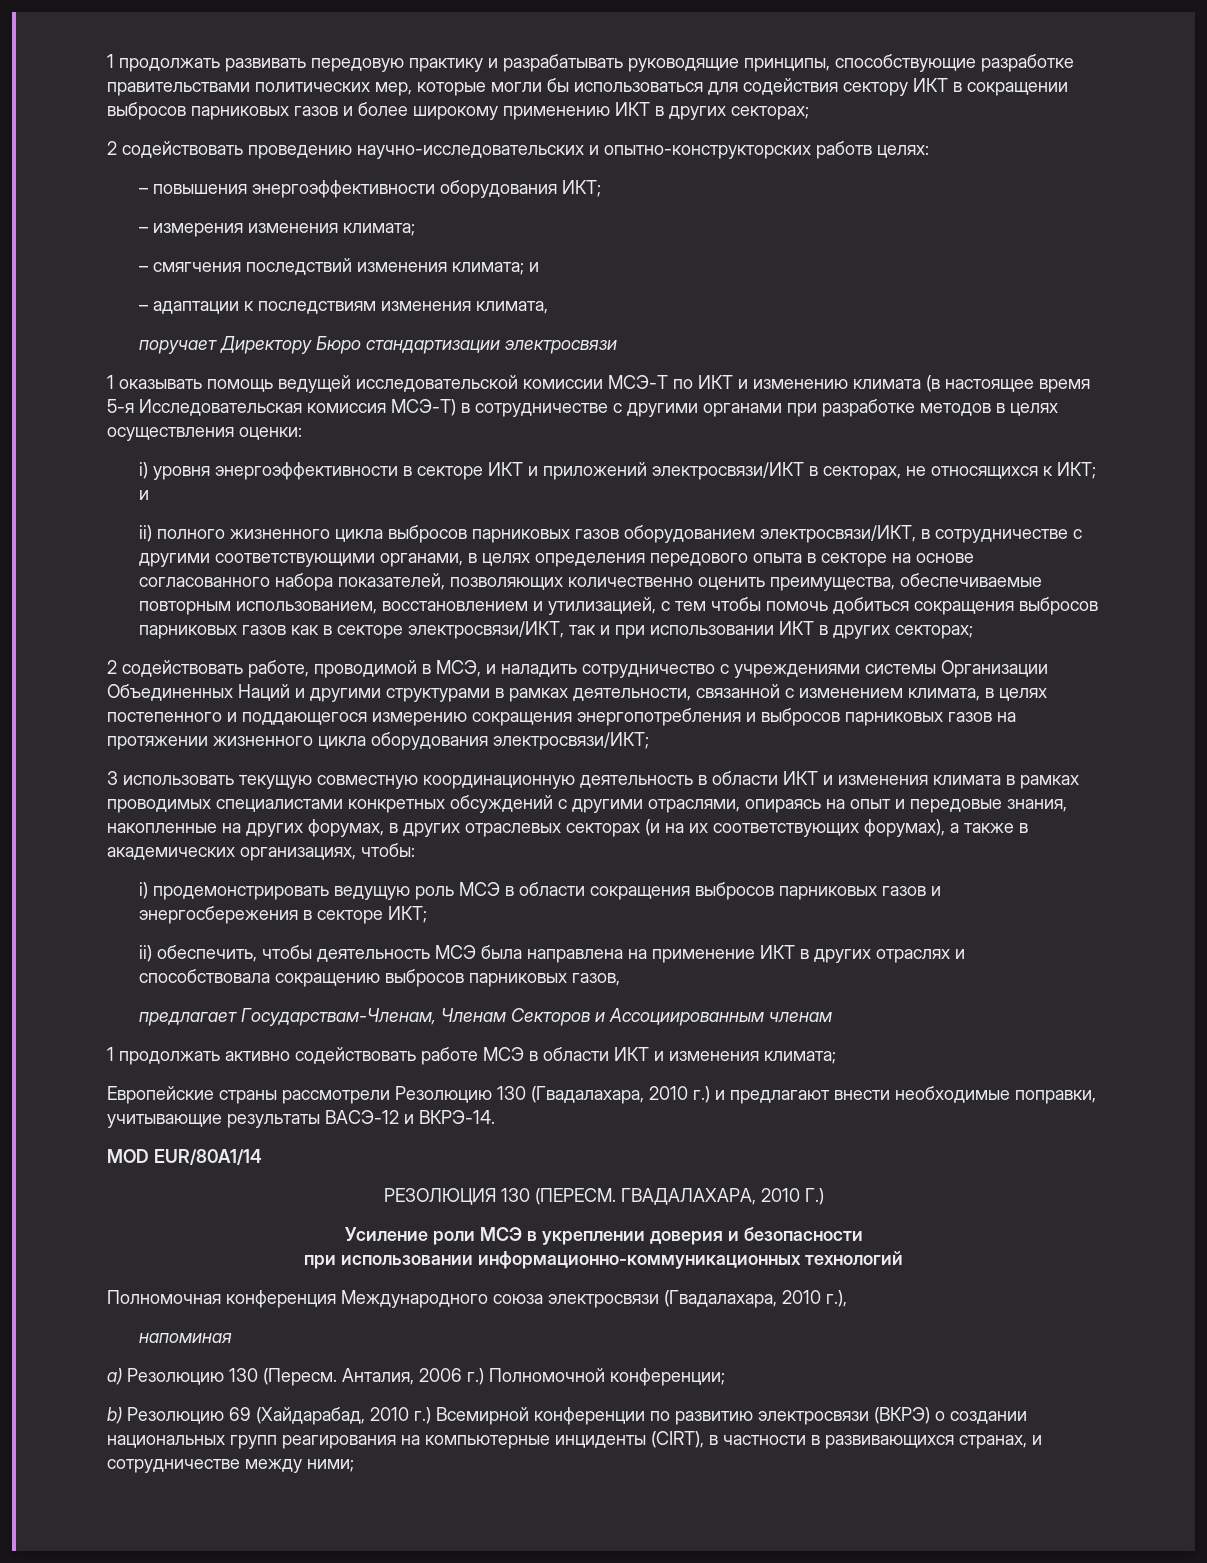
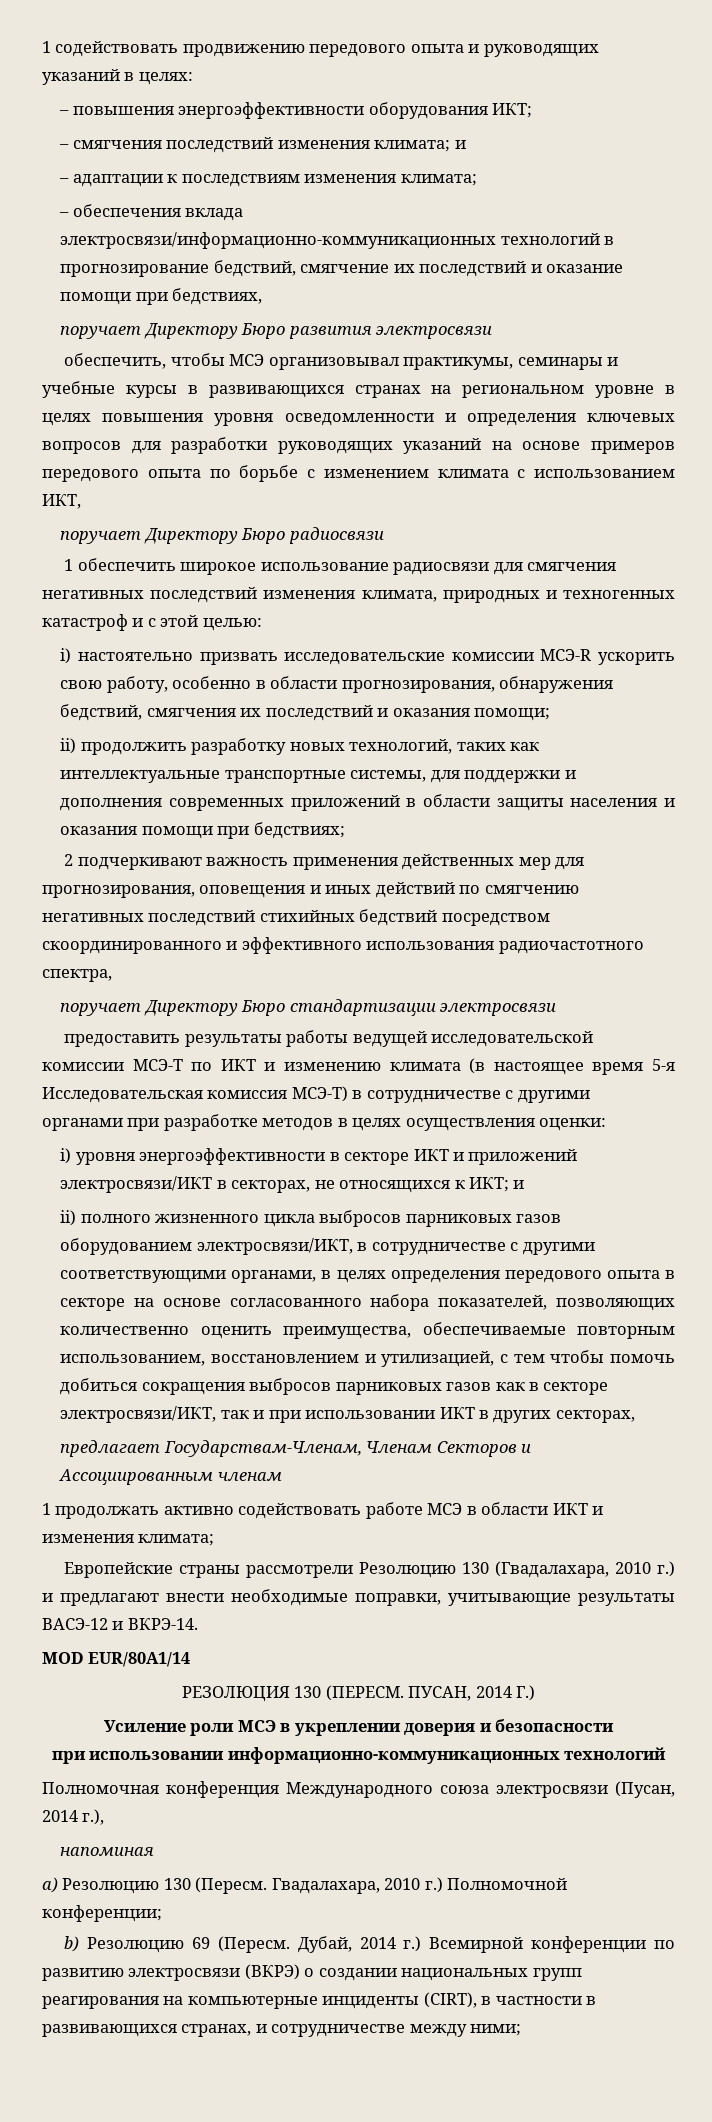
[107,54,1074,72] [107,78,1068,96] [107,102,809,120] [107,141,872,159] 1 продолжать развивать передовую практику и разрабатывать руководящие принципы, способствующие разработке правительствами политических мер, которые могли бы использоваться для содействия сектору ИКТ в сокращении выбросов парниковых газов и более широкому применению ИКТ в других секторах; // 2 содействовать проведению научно-исследовательских и опытно-конструкторских работв -> [42,41,599,57] [42,69,135,85] 1 содействовать продвижению передового опыта и руководящих указаний в
[139,223,416,237] // – измерения изменения климата; -> (533, 110) none
[476,301,549,314] климата, -> [400,174,477,186] [59,204,244,221] [60,232,615,249] [60,260,623,277] [60,288,263,305] [60,323,493,339] [64,353,619,370] [42,381,675,398] [42,413,675,426] [42,437,675,454] [42,465,675,482] [42,494,81,509] [60,527,384,544] [64,558,617,575] [42,587,675,603] [42,614,262,631] [60,648,675,665] [60,676,613,693] [60,704,550,721] [60,738,539,755] [60,770,576,783] [60,794,676,811] [60,822,345,839] [64,854,585,870] [42,882,579,898] [42,909,550,926] [42,937,644,954] [42,969,112,982] климата; // – обеспечения вклада электросвязи/информационно-коммуникационных технологий в прогнозирование бедствий, смягчение их последствий и оказание помощи при бедствиях, // поручает Директору Бюро развития электросвязи // обеспечить, чтобы МСЭ организовывал практикумы, семинары и учебные курсы в развивающихся странах на региональном уровне в целях повышения уровня осведомленности и определения ключевых вопросов для разработки руководящих указаний на основе примеров передового опыта по борьбе с изменением климата с использованием ИКТ, // поручает Директору Бюро радиосвязи // 1 обеспечить широкое использование радиосвязи для смягчения негативных последствий изменения климата, природных и техногенных катастроф и с этой целью: // i) настоятельно призвать исследовательские комиссии МСЭ-R ускорить свою работу, особенно в области прогнозирования, обнаружения бедствий, смягчения их последствий и оказания помощи; // ii) продолжить разработку новых технологий, таких как интеллектуальные транспортные системы, для поддержки и дополнения современных приложений в области защиты населения и оказания помощи при бедствиях; // 2 подчеркивают важность применения действенных мер для прогнозирования, оповещения и иных действий по смягчению негативных последствий стихийных бедствий посредством скоординированного и эффективного использования радиочастотного спектра,
[107,375,273,392] 1 оказывать помощь -> [64,1030,349,1047] предоставить результаты работы
[895,625,974,639] [107,660,1048,678] [107,684,1047,702] [107,708,1016,726] [107,732,649,750] [107,771,1079,789] [107,795,1067,813] [107,819,1028,837] [107,843,415,861] [139,882,942,900] [139,906,428,924] [139,945,966,963] [139,969,621,987] секторах; // 2 содействовать работе, проводимой в МСЭ, и наладить сотрудничество с учреждениями системы Организации Объединенных Наций и другими структурами в рамках деятельности, связанной с изменением климата, в целях постепенного и поддающегося измерению сокращения энергопотребления и выбросов парниковых газов на протяжении жизненного цикла оборудования электросвязи/ИКТ; // 3 использовать текущую совместную координационную деятельность в области ИКТ и изменения климата в рамках проводимых специалистами конкретных обсуждений с другими отраслями, опираясь на опыт и передовые знания, накопленные на других форумах, в других отраслевых секторах (и на их соответствующих форумах), а также в академических организациях, чтобы: // i) продемонстрировать ведущую роль МСЭ в области сокращения выбросов парниковых газов и энергосбережения в секторе ИКТ; // ii) обеспечить, чтобы деятельность МСЭ была направлена на применение ИКТ в других отраслях и способствовала сокращению выбросов парниковых газов, -> [555,1410,635,1423] секторах,
[620,1188,800,1205] ГВАДАЛАХАРА, 2010 -> [408,1686,512,1701] ПУСАН, 2014
[664,1290,821,1308] (Гвадалахара, 2010 -> [615,1781,675,1798] [42,1810,78,1822] (Пусан, 2014
[342,1368,462,1385] Анталия, 2006 -> [271,1878,421,1894] Гвадалахара, 2010
[256,1407,409,1425] (Хайдарабад, 2010 -> [217,1936,396,1953] (Пересм. Дубай, 2014

